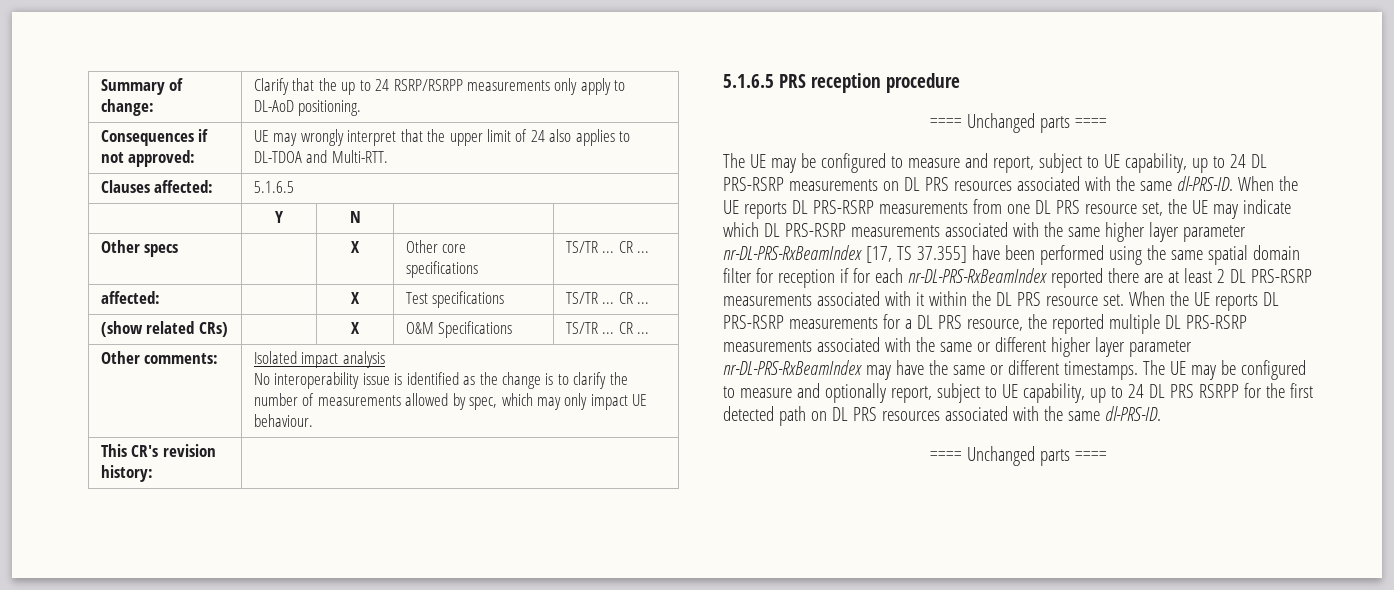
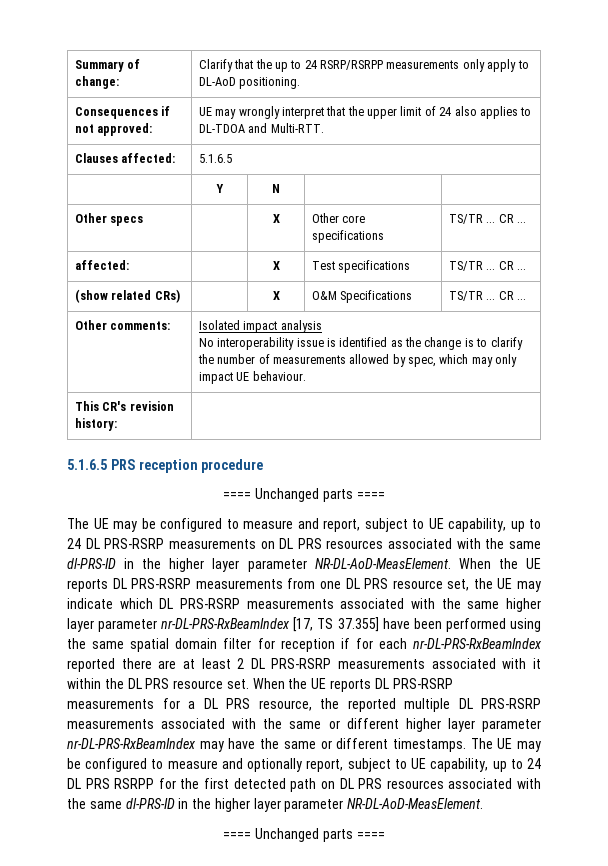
[1176,176,1233,191] dl-PRS-ID. -> [67,558,451,572] dl-PRS-ID in the higher layer parameter NR-DL-AoD-MeasElement.
[1104,406,1161,421] dl-PRS-ID. -> [125,798,484,812] dl-PRS-ID in the higher layer parameter NR-DL-AoD-MeasElement.

